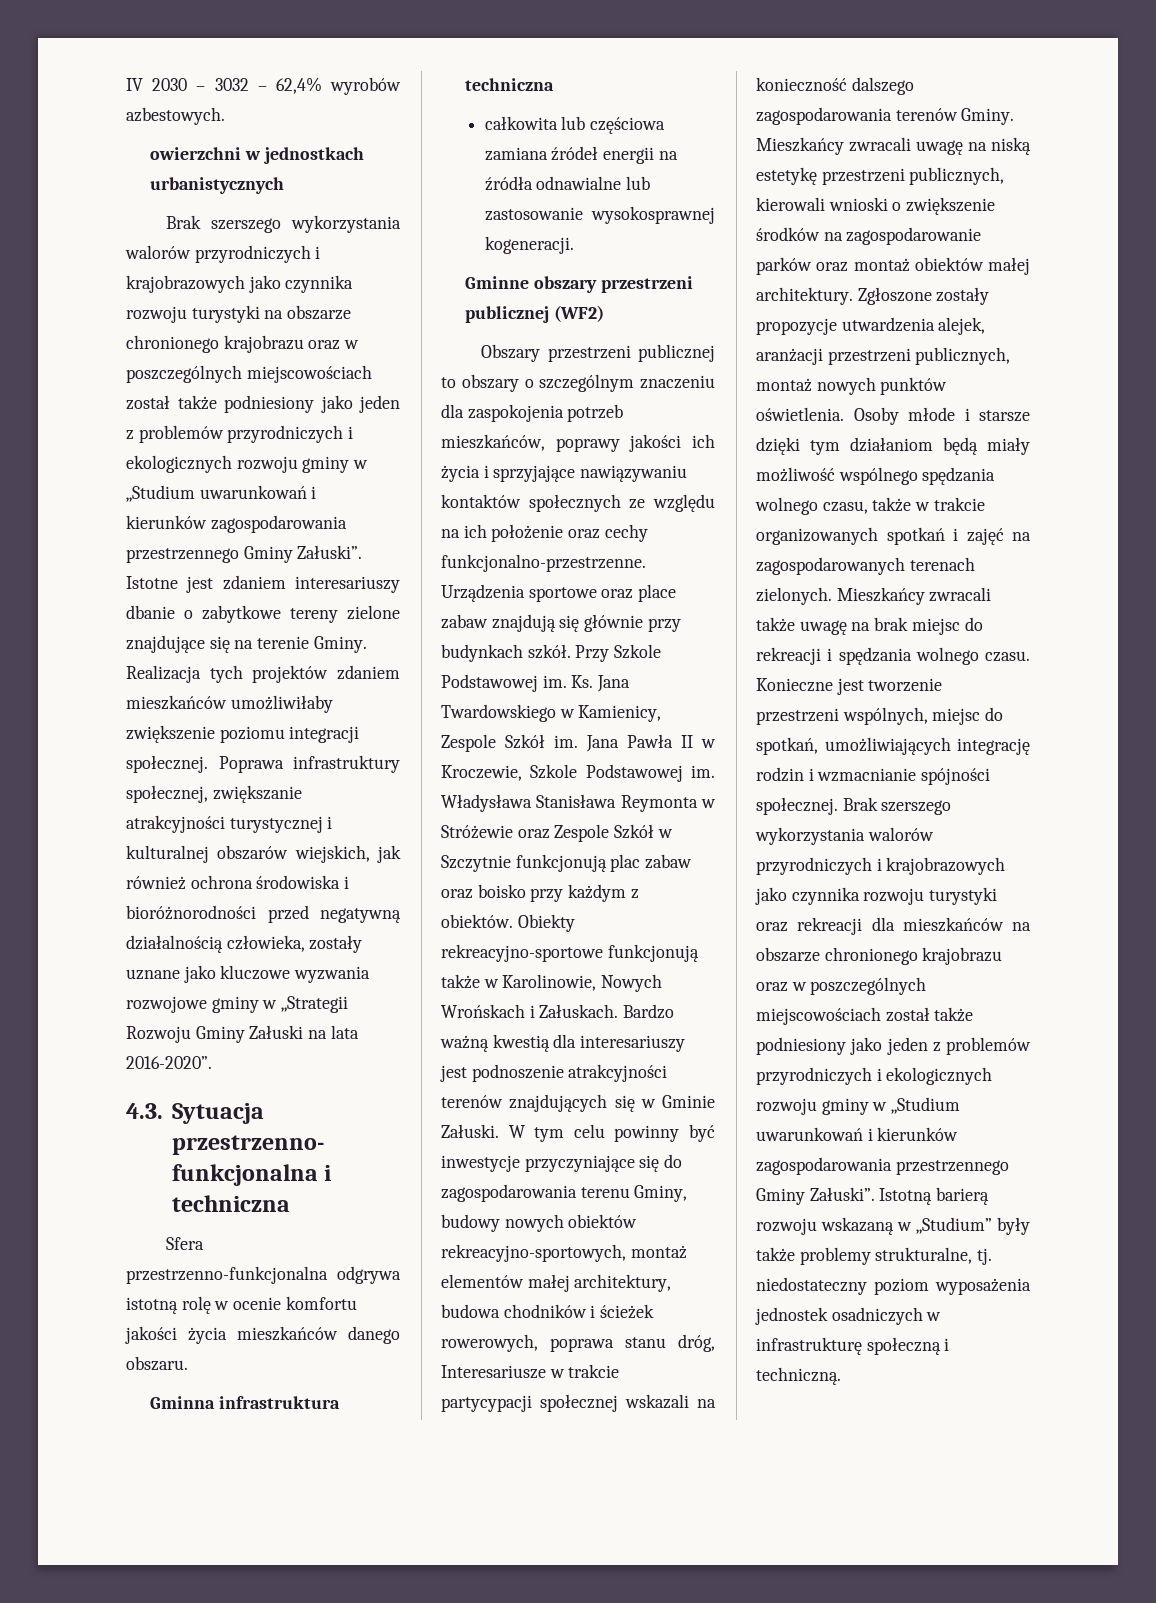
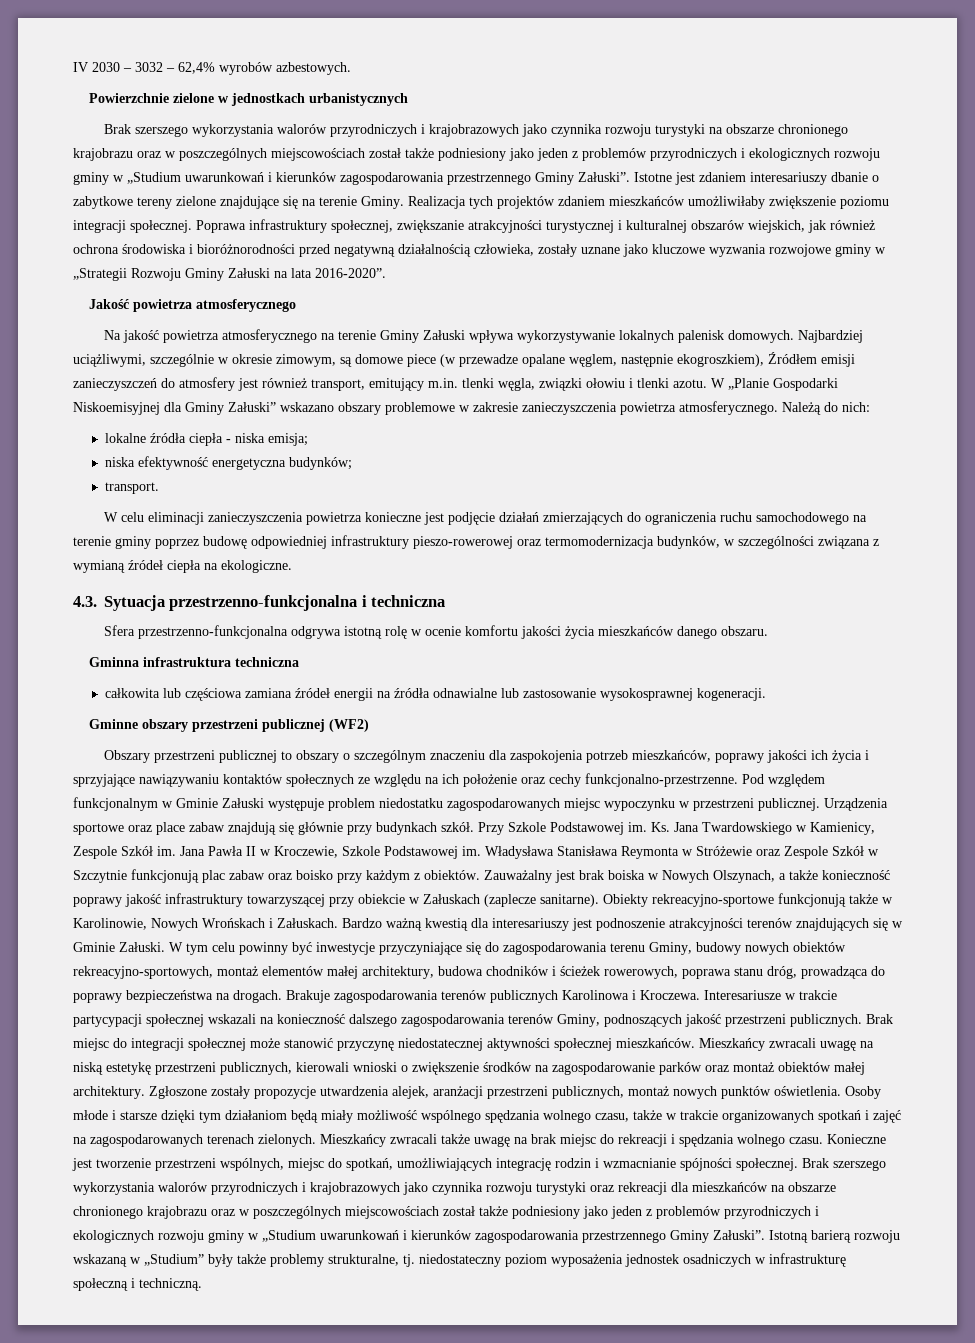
[150,147,242,160] owierzchni -> [89,93,215,103] Powierzchnie zielone
(212, 1062) none -> [89,299,297,312] [104,329,864,343] [73,352,855,367] [73,377,838,391] [73,401,870,415] [104,433,308,446] [104,456,352,470] [104,482,159,494] [104,512,868,525] [73,535,879,549] [73,560,292,573] // Jakość powietrza atmosferycznego // Na jakość powietrza atmosferycznego na terenie Gminy Załuski wpływa wykorzystywanie lokalnych palenisk domowych. Najbardziej uciążliwymi, szczególnie w okresie zimowym, są domowe piece (w przewadze opalane węglem, następnie ekogroszkiem), Źródłem emisji zanieczyszczeń do atmosfery jest również transport, emitujący m.in. tlenki węgla, związki ołowiu i tlenki azotu. W „Planie Gospodarki Niskoemisyjnej dla Gminy Załuski” wskazano obszary problemowe w zakresie zanieczyszczenia powietrza atmosferycznego. Należą do nich: // lokalne źródła ciepła - niska emisja; // niska efektywność energetyczna budynków; // transport. // W celu eliminacji zanieczyszczenia powietrza konieczne jest podjęcie działań zmierzających do ograniczenia ruchu samochodowego na terenie gminy poprzez budowę odpowiedniej infrastruktury pieszo-rowerowej oraz termomodernizacja budynków, w szczególności związana z wymianą źródeł ciepła na ekologiczne.
(646, 563) none -> [742,774,825,787] [73,797,820,811] Pod względem funkcjonalnym w Gminie Załuski występuje problem niedostatku zagospodarowanych miejsc wypoczynku w przestrzeni publicznej.
(513, 921) none -> [484,870,890,883] [73,893,599,907] Zauważalny jest brak boiska w Nowych Olszynach, a także konieczność poprawy jakość infrastruktury towarzyszącej przy obiekcie w Załuskach (zaplecze sanitarne).
(715, 1343) none -> [801,966,885,979] [73,990,700,1003] prowadząca do poprawy bezpieczeństwa na drogach. Brakuje zagospodarowania terenów publicznych Karolinowa i Kroczewa.
[961,108,1015,125] Gminy. -> [557,1014,893,1027] [73,1038,695,1051] Gminy, podnoszących jakość przestrzeni publicznych. Brak miejsc do integracji społecznej może stanowić przyczynę niedostatecznej aktywności społecznej mieszkańców.

